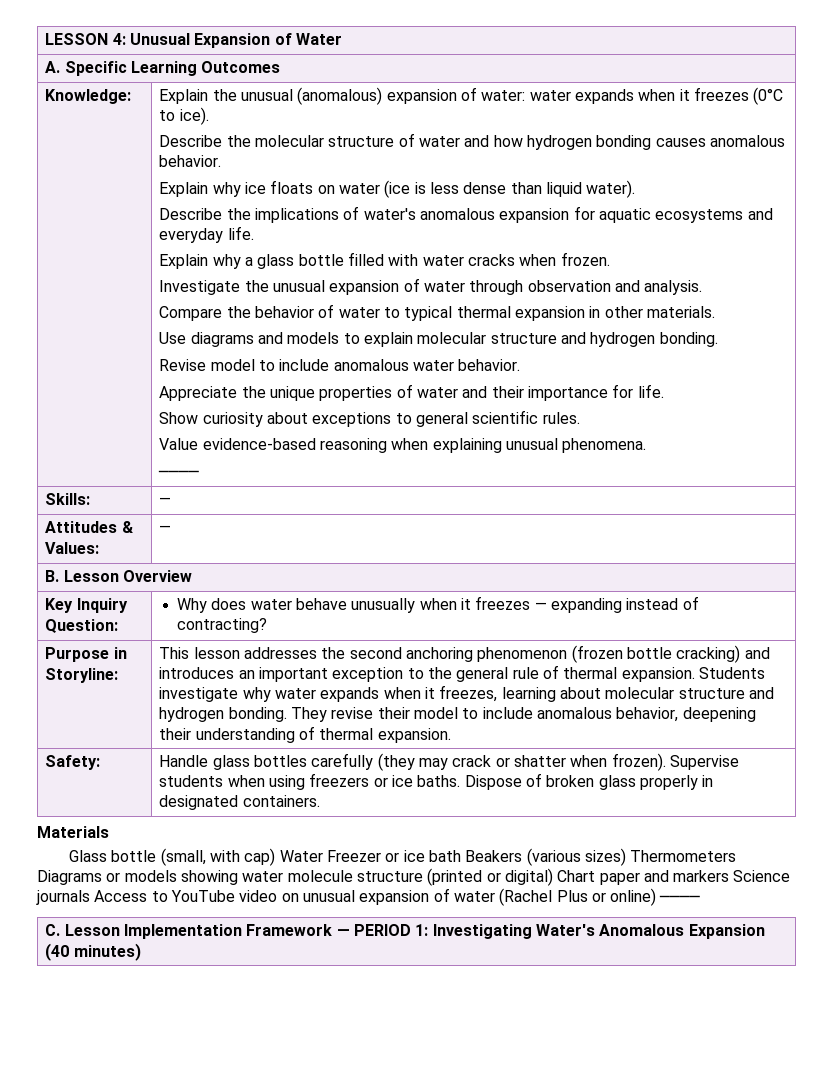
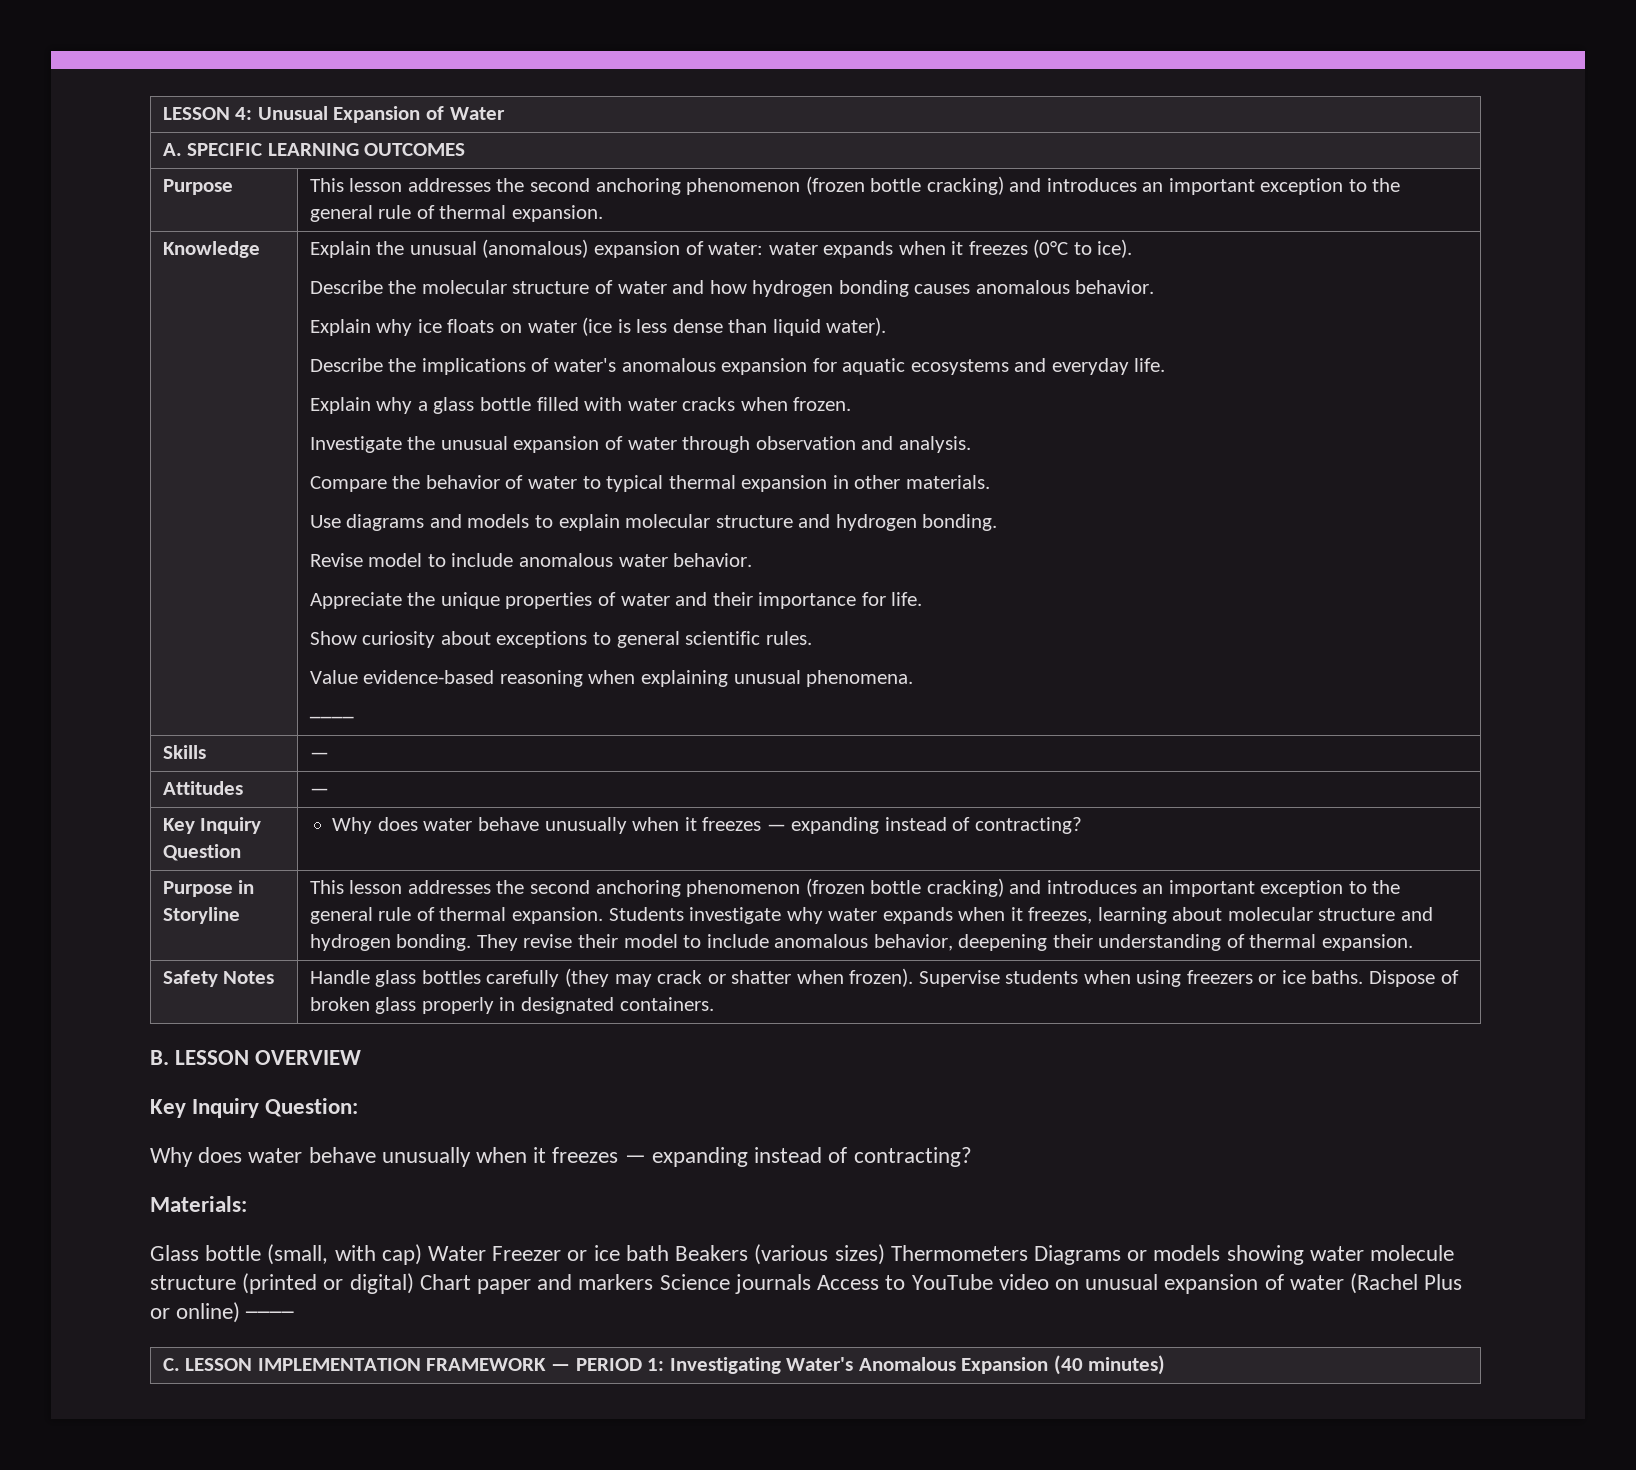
[64,61,281,76] [45,89,132,104] Specific Learning Outcomes // Knowledge: -> [187,143,466,156] [162,179,233,195] [309,176,1401,195] [309,205,603,222] [162,241,260,258] SPECIFIC LEARNING OUTCOMES // Purpose | This lesson addresses the second anchoring phenomenon (frozen bottle cracking) and introduces an important exception to the general rule of thermal expansion. // Knowledge
[45,493,91,505] Skills: -> [162,745,206,759] Skills
[121,521,133,533] [45,542,100,554] [159,525,172,533] [45,570,193,582] [45,598,128,613] [45,619,119,633] & Values: | — // B. Lesson Overview // Key Inquiry Question: -> [309,788,329,795] [162,817,262,834] [162,844,241,861] | — // Key Inquiry Question
[45,668,119,683] Storyline: -> [162,907,240,924] Storyline
[45,755,101,770] Safety: -> [162,970,275,987] Safety Notes
[37,826,109,838] Materials -> [150,1050,362,1065] [150,1098,359,1118] [150,1147,972,1167] [150,1196,247,1212] B. LESSON OVERVIEW // Key Inquiry Question: // Why does water behave unusually when it freezes — expanding instead of contracting? // Materials:
[64,924,333,939] Lesson Implementation Framework -> [185,1358,547,1371] LESSON IMPLEMENTATION FRAMEWORK

